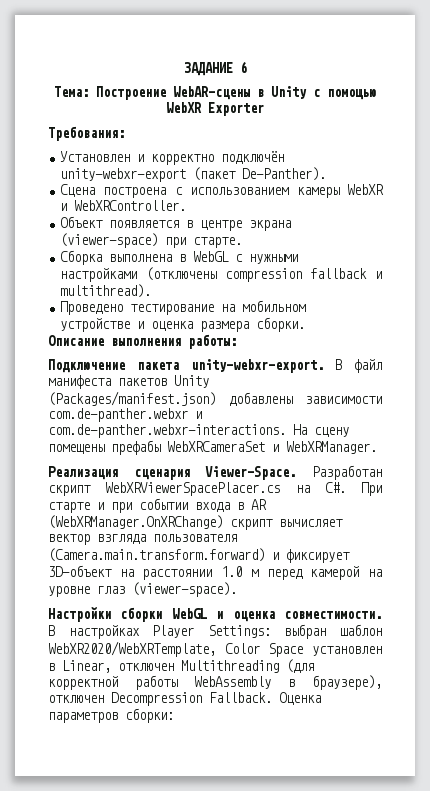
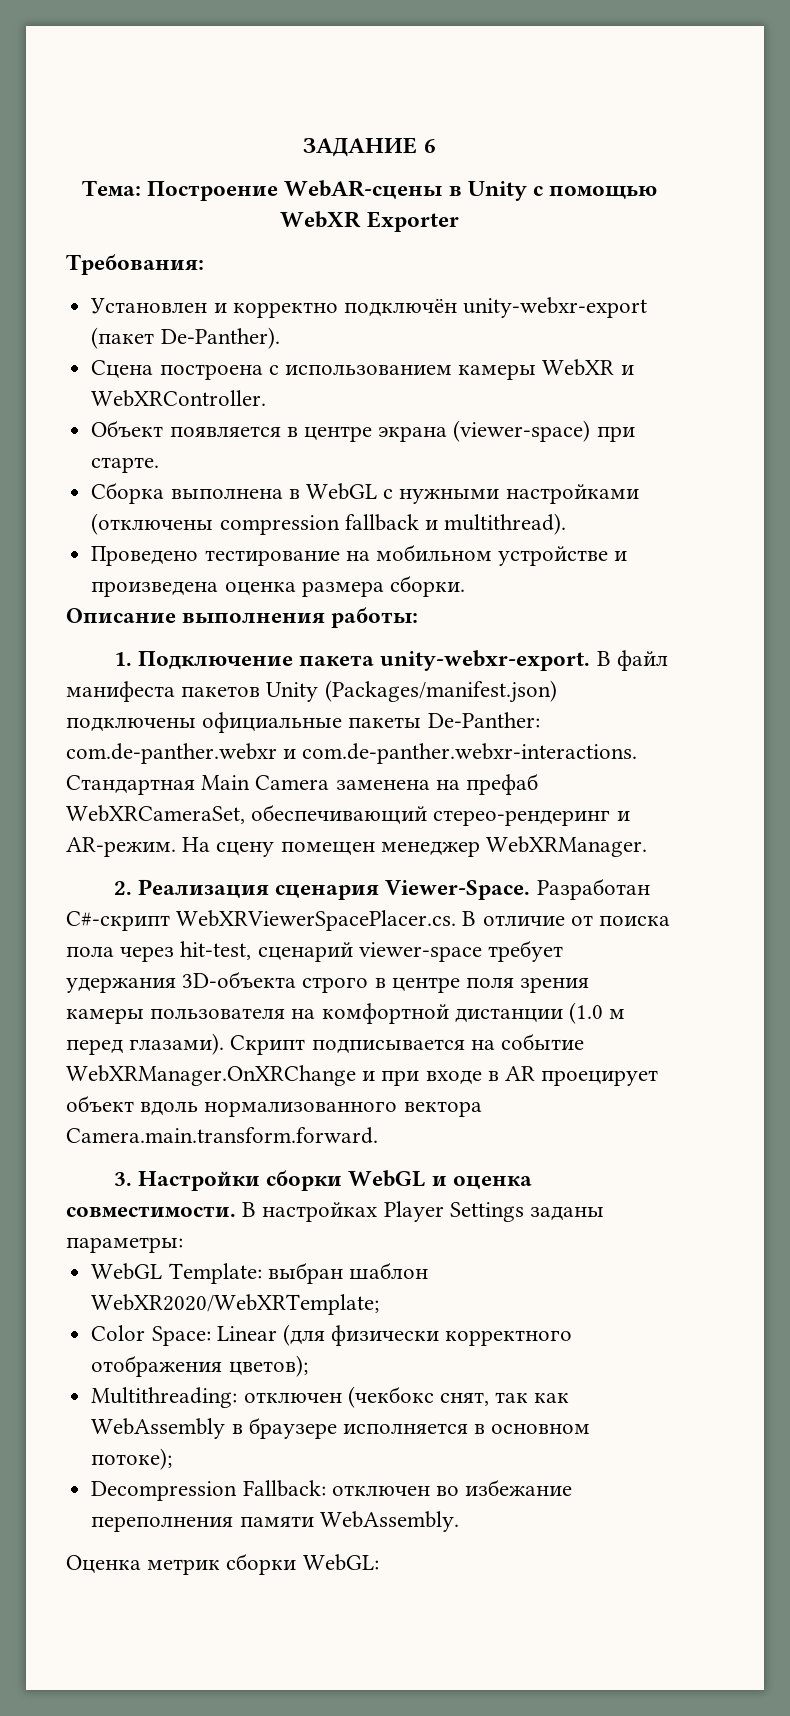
(145, 325) none -> [91,581,219,597] произведена
(237, 341) none -> [113,652,132,666] 1.
[229,392,382,406] [48,408,202,422] [48,424,349,438] [48,440,279,455] добавлены зависимости com.de-panther.webxr и com.de-panther.webxr-interactions. На сцену помещены префабы WebXRCameraSet и -> [66,712,540,733] [66,743,638,764] [66,773,539,795] [66,804,630,826] [66,837,480,857] подключены официальные пакеты De-Panther: com.de-panther.webxr и com.de-panther.webxr-interactions. Стандартная Main Camera заменена на префаб WebXRCameraSet, обеспечивающий стерео-рендеринг и AR-режим. На сцену помещен менеджер
(377, 447) none -> [113,881,132,895] 2.
[48,482,382,496] [48,498,267,513] [48,515,343,530] [48,534,237,545] [48,548,350,563] [48,565,382,580] [48,582,237,597] скрипт WebXRViewerSpacePlacer.cs на C#. При старте и при событии входа в AR (WebXRManager.OnXRChange) скрипт вычисляет вектор взгляда пользователя (Camera.main.transform.forward) и фиксирует 3D-объект на расстоянии 1.0 м перед камерой на уровне глаз (viewer-space). // -> [66,910,671,931] [66,940,564,962] [66,971,590,993] [66,1002,626,1024] [66,1033,585,1055] [66,1065,659,1086] [66,1095,482,1117] [66,1127,378,1144] [113,1172,132,1186] C#-скрипт WebXRViewerSpacePlacer.cs. В отличие от поиска пола через hit-test, сценарий viewer-space требует удержания 3D-объекта строго в центре поля зрения камеры пользователя на комфортной дистанции (1.0 м перед глазами). Скрипт подписывается на событие WebXRManager.OnXRChange и при входе в AR проецирует объект вдоль нормализованного вектора Camera.main.transform.forward. // 3.
[207,624,382,639] [48,641,382,657] [48,659,314,673] [48,675,382,690] [48,692,321,706] [48,708,174,723] Settings: выбран шаблон WebXR2020/WebXRTemplate, Color Space установлен в Linear, отключен Multithreading (для корректной работы WebAssembly в браузере), отключен Decompression Fallback. Оценка параметров сборки: -> [449,1202,605,1222] [66,1237,183,1253] [91,1262,428,1284] [91,1294,380,1315] [91,1324,573,1346] [91,1355,308,1377] [91,1386,570,1408] [91,1417,591,1439] [91,1448,173,1470] [91,1479,573,1501] [91,1511,459,1532] [66,1553,379,1575] Settings заданы параметры: // WebGL Template: выбран шаблон WebXR2020/WebXRTemplate; // Color Space: Linear (для физически корректного отображения цветов); // Multithreading: отключен (чекбокс снят, так как WebAssembly в браузере исполняется в основном потоке); // Decompression Fallback: отключен во избежание переполнения памяти WebAssembly. // Оценка метрик сборки WebGL:

